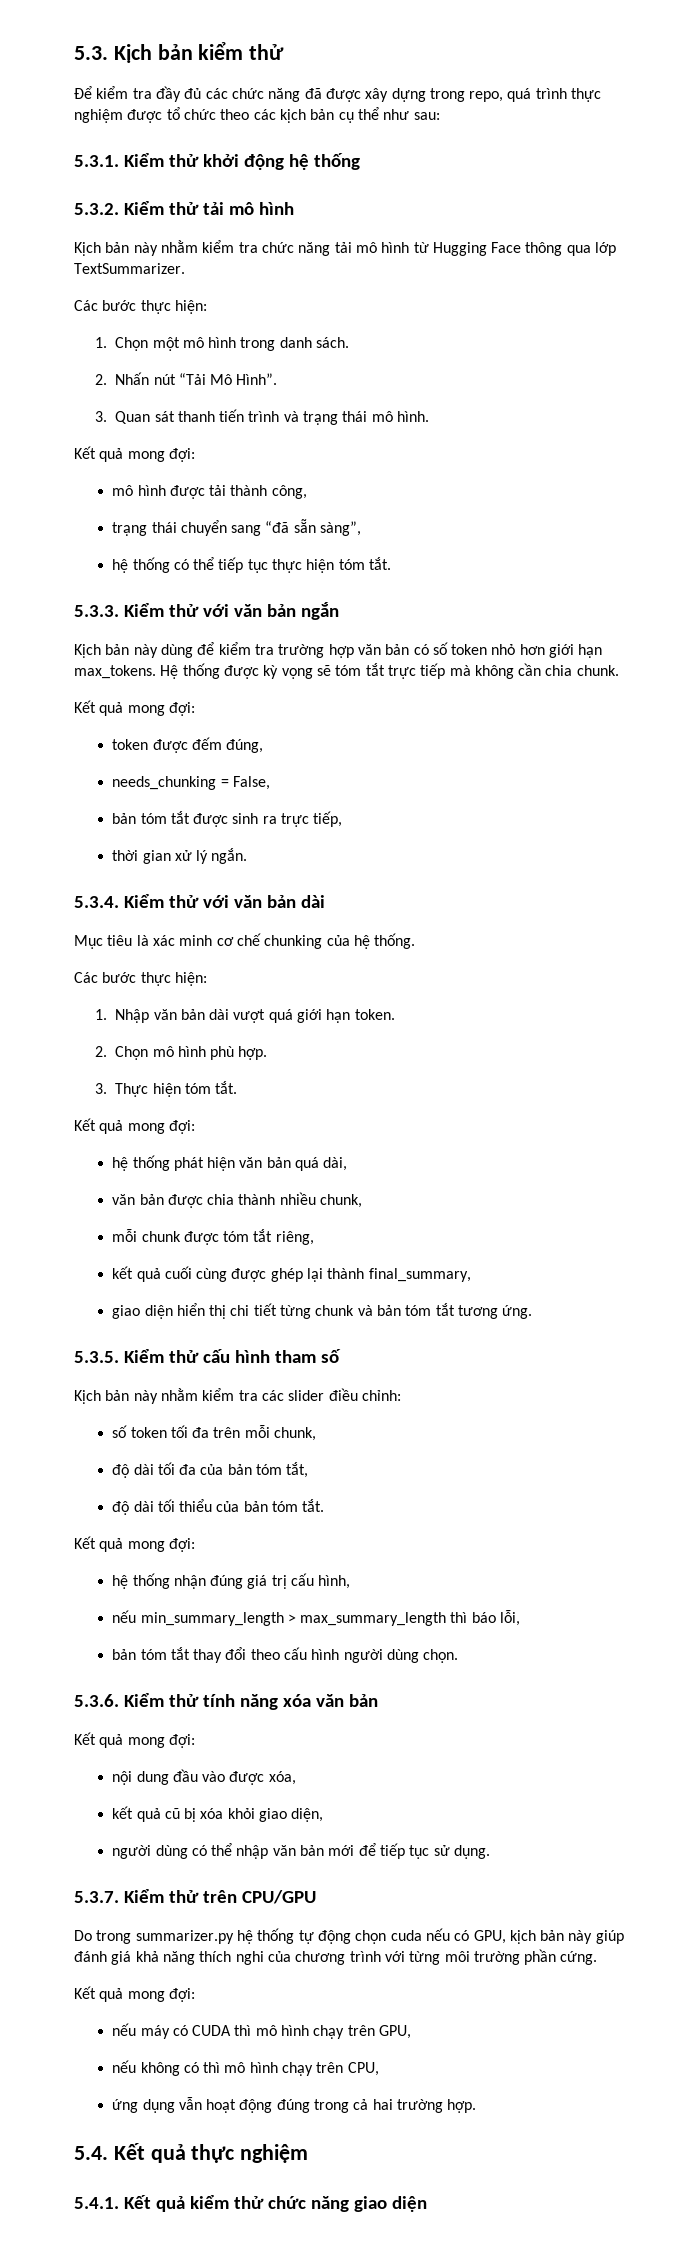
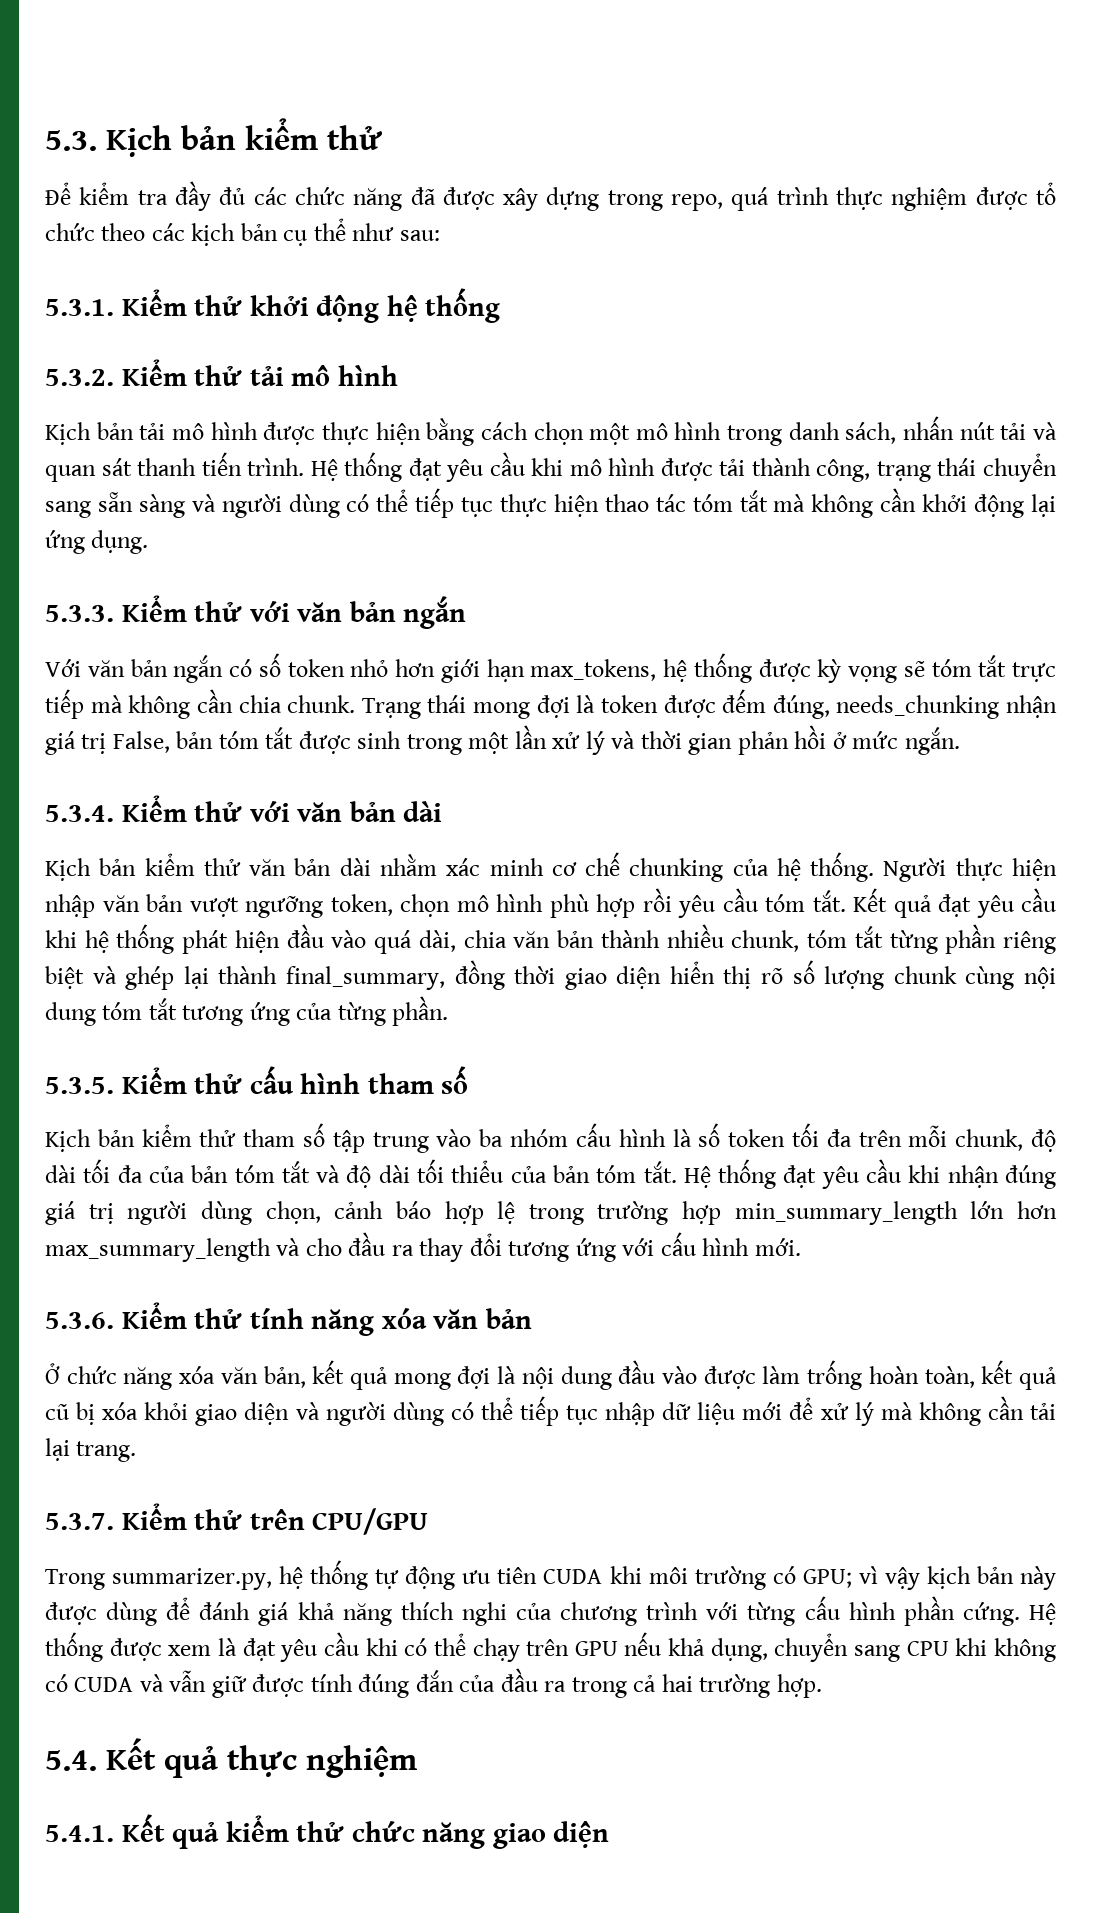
[133,240,617,256] [74,263,185,274] [74,300,207,314] [94,337,149,351] này nhằm kiểm tra chức năng tải mô hình từ Hugging Face thông qua lớp TextSummarizer. // Các bước thực hiện: // 1. Chọn -> [139,418,584,446] tải mô hình được thực hiện bằng cách chọn
[316,337,350,348] [94,372,278,385] [94,409,430,425] [74,446,195,462] sách. // 2. Nhấn nút “Tải Mô Hình”. // 3. Quan sát thanh tiến trình và trạng thái mô hình. // Kết quả mong đợi: // -> [845,416,1057,444] [45,452,564,482] sách, nhấn nút tải và quan sát thanh tiến trình. Hệ thống đạt yêu cầu khi
(307, 492) // -> (871, 470) none
[265,519,362,536] [112,557,170,573] “đã sẵn sàng”, // hệ thống -> [97,492,340,518] sẵn sàng và người dùng
[338,557,392,570] tóm tắt. -> [604,488,1057,518] [45,530,149,554] thao tác tóm tắt mà không cần khởi động lại ứng dụng.
[74,642,410,658] Kịch bản này dùng để kiểm tra trường hợp văn bản -> [45,655,224,683] Với văn bản ngắn
[74,665,179,679] max_tokens. Hệ -> [530,659,687,682] max_tokens, hệ
[74,700,195,716] // Kết quả mong đợi: // -> [361,695,596,719] Trạng thái mong đợi là
[112,776,229,790] // needs_chunking = -> [836,695,1057,719] [45,731,107,755] needs_chunking nhận giá trị
(270, 783) // -> (170, 742) none
[262,811,343,827] [112,850,209,864] ra trực tiếp, // thời gian xử lý -> [406,725,899,755] trong một lần xử lý và thời gian phản hồi ở mức
[74,935,149,949] Mục tiêu là -> [45,853,437,881] Kịch bản kiểm thử văn bản dài nhằm
[74,972,207,986] [94,1009,395,1023] [94,1046,268,1060] [94,1081,238,1097] [74,1118,195,1134] [112,1155,348,1171] [112,1192,363,1208] [112,1229,314,1245] [112,1266,267,1282] // Các bước thực hiện: // 1. Nhập văn bản dài vượt quá giới hạn token. // 2. Chọn mô hình phù hợp. // 3. Thực hiện tóm tắt. // Kết quả mong đợi: // hệ thống phát hiện văn bản quá dài, // văn bản được chia thành nhiều chunk, // mỗi chunk được tóm tắt riêng, // kết quả cuối cùng được -> [883,858,1058,882] [45,888,1056,918] [45,924,1056,954] [45,966,117,989] Người thực hiện nhập văn bản vượt ngưỡng token, chọn mô hình phù hợp rồi yêu cầu tóm tắt. Kết quả đạt yêu cầu khi hệ thống phát hiện đầu vào quá dài, chia văn bản thành nhiều chunk, tóm tắt từng phần riêng biệt và
(471, 1275) // -> [454,960,556,990] đồng thời
[230,1303,533,1319] chi tiết từng chunk và bản tóm tắt tương ứng. -> [761,960,1057,990] [45,996,449,1026] rõ số lượng chunk cùng nội dung tóm tắt tương ứng của từng phần.
[133,1388,401,1404] này nhằm kiểm tra các slider điều chỉnh: // -> [141,1123,692,1153] kiểm thử tham số tập trung vào ba nhóm cấu hình là
(317, 1434) // -> (1024, 1140) none
[286,1462,309,1478] tắt, // -> [281,1161,341,1183] tắt và
[74,1536,195,1552] [112,1573,351,1589] [112,1610,521,1626] [112,1647,459,1663] // Kết quả mong đợi: // hệ thống nhận đúng giá trị cấu hình, // nếu min_summary_length > max_summary_length thì báo lỗi, // bản tóm tắt thay đổi theo cấu hình người dùng chọn. -> [683,1159,1057,1189] [45,1201,1057,1225] [45,1232,801,1262] Hệ thống đạt yêu cầu khi nhận đúng giá trị người dùng chọn, cảnh báo hợp lệ trong trường hợp min_summary_length lớn hơn max_summary_length và cho đầu ra thay đổi tương ứng với cấu hình mới.
[74,1732,195,1748] Kết quả mong đợi: // -> [45,1360,517,1390] Ở chức năng xóa văn bản, kết quả mong đợi là
[268,1771,296,1785] xóa, // -> [762,1360,975,1390] làm trống hoàn toàn,
[291,1808,324,1822] [112,1843,491,1859] diện, // người dùng có thể nhập văn bản mới để tiếp tục sử dụng. -> [244,1396,1056,1426] [45,1438,137,1462] diện và người dùng có thể tiếp tục nhập dữ liệu mới để xử lý mà không cần tải lại trang.
[74,1930,234,1944] Do trong summarizer.py -> [45,1568,273,1590] Trong summarizer.py,
[355,1928,624,1944] chọn cuda nếu có GPU, kịch bản này giúp -> [462,1566,1056,1590] [45,1597,191,1626] ưu tiên CUDA khi môi trường có GPU; vì vậy kịch bản này được dùng để
[444,1951,520,1965] môi trường -> [804,1596,896,1620] cấu hình
[74,1986,195,2002] [112,2023,412,2039] [112,2060,379,2076] [112,2097,310,2113] // Kết quả mong đợi: // nếu máy có CUDA thì mô hình chạy trên GPU, // nếu không có thì mô hình chạy trên CPU, // ứng dụng vẫn hoạt động đúng -> [1028,1603,1056,1625] [45,1632,1056,1662] [45,1668,567,1698] Hệ thống được xem là đạt yêu cầu khi có thể chạy trên GPU nếu khả dụng, chuyển sang CPU khi không có CUDA và vẫn giữ được tính đúng đắn của đầu ra

